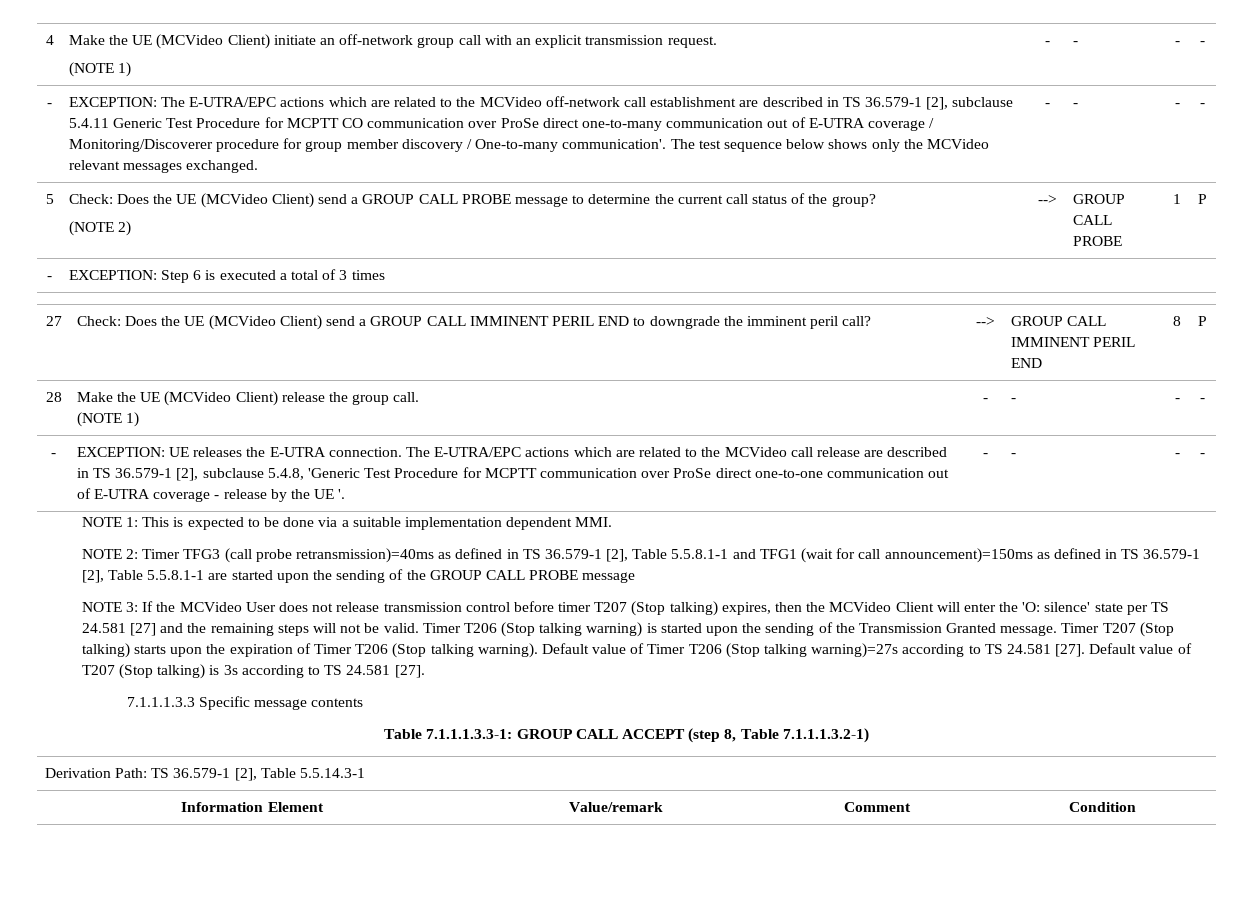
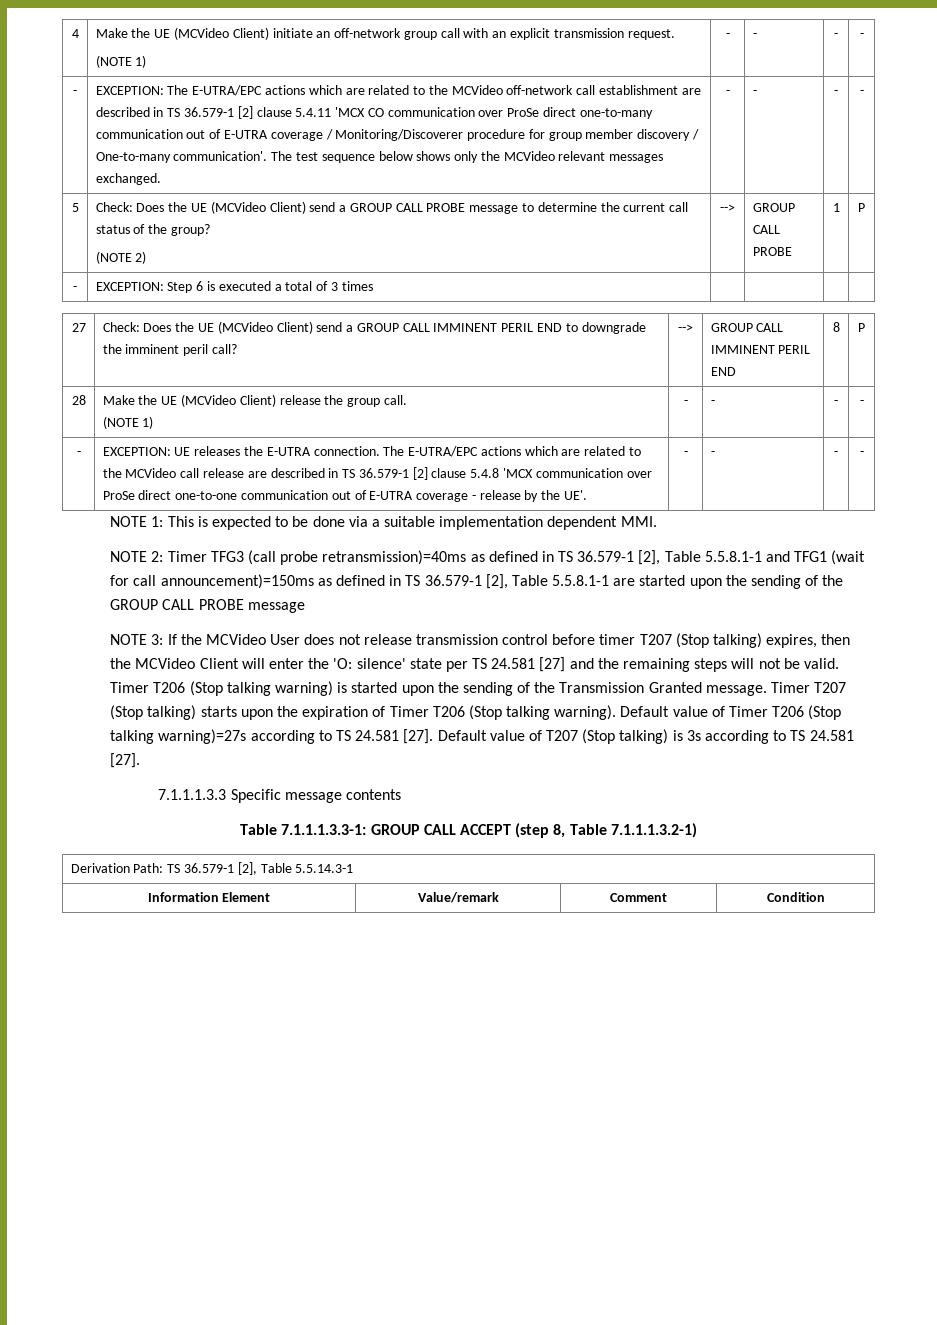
[926,97,1014,110] [68,117,339,128] [2], subclause 5.4.11 Generic Test Procedure for MCPTT -> [237,106,366,119] [2] clause 5.4.11 'MCX
[176,467,537,481] [2], subclause 5.4.8, 'Generic Test Procedure for MCPTT -> [412,467,533,480] [2] clause 5.4.8 'MCX
[314,489,346,499] UE '. -> [563,490,587,500] UE'.

